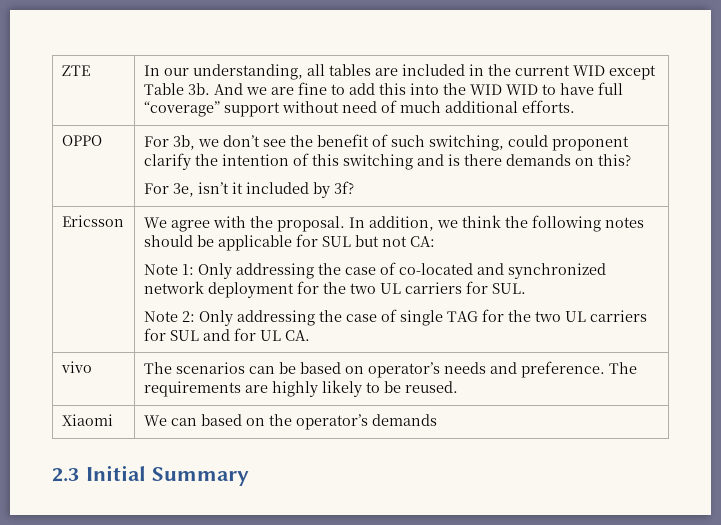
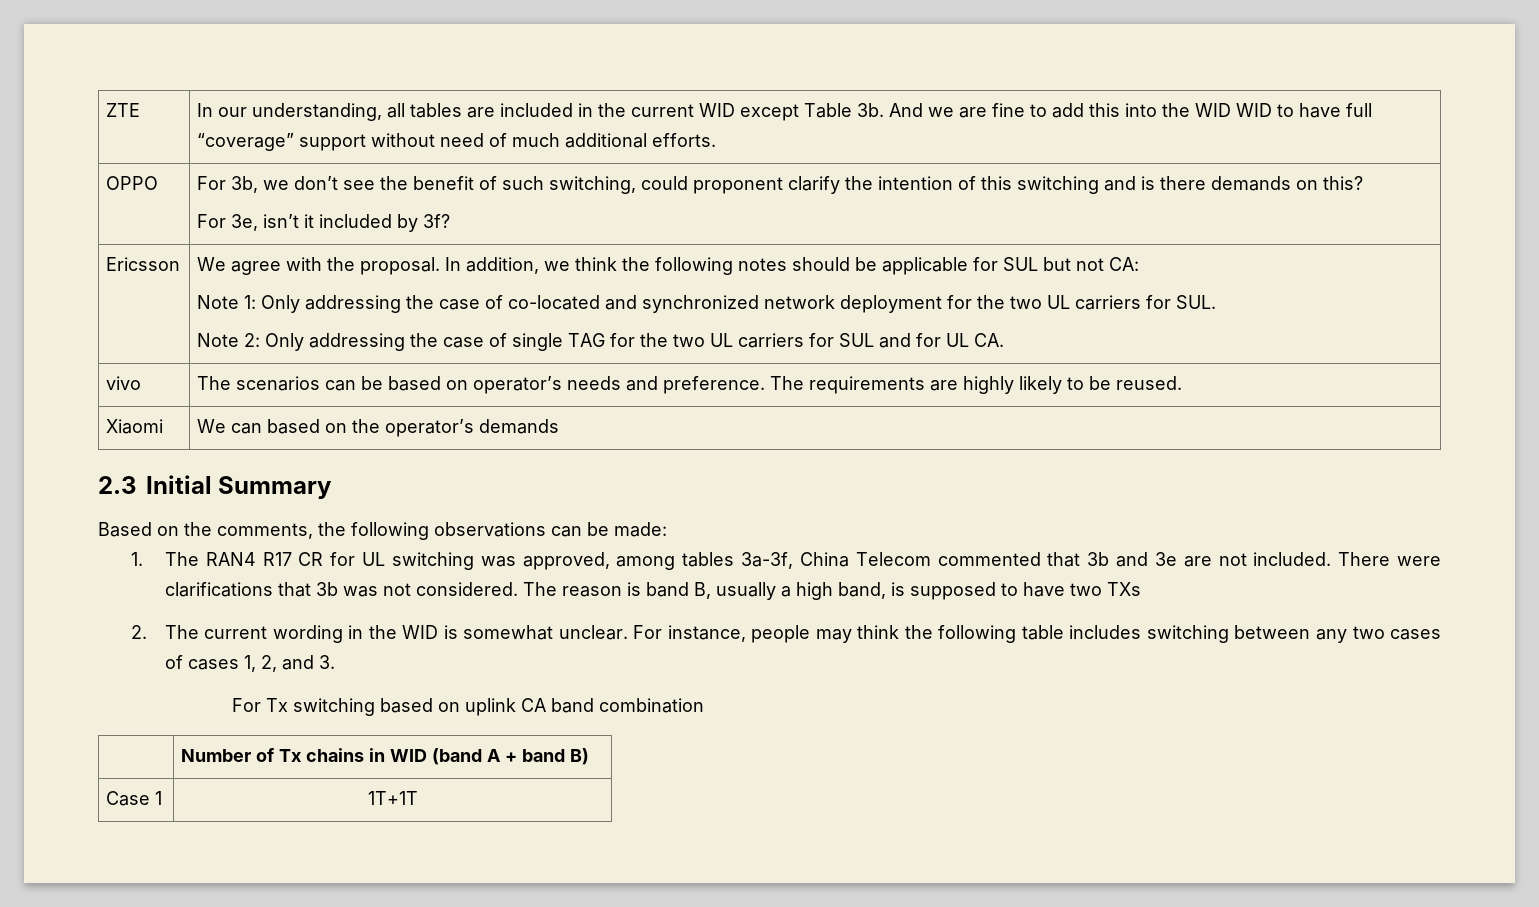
(250, 476) none -> [98,522,667,540] [131,552,1441,570] [164,582,1141,600] [131,625,1442,643] [164,655,335,672] [231,698,704,716] [181,748,590,765] [106,791,163,806] [367,791,418,805] // Based on the comments, the following observations can be made: // 1. The RAN4 R17 CR for UL switching was approved, among tables 3a-3f, China Telecom commented that 3b and 3e are not included. There were clarifications that 3b was not considered. The reason is band B, usually a high band, is supposed to have two TXs // 2. The current wording in the WID is somewhat unclear. For instance, people may think the following table includes switching between any two cases of cases 1, 2, and 3. // For Tx switching based on uplink CA band combination // | Number of Tx chains in WID (band A + band B) // Case 1 | 1T+1T

